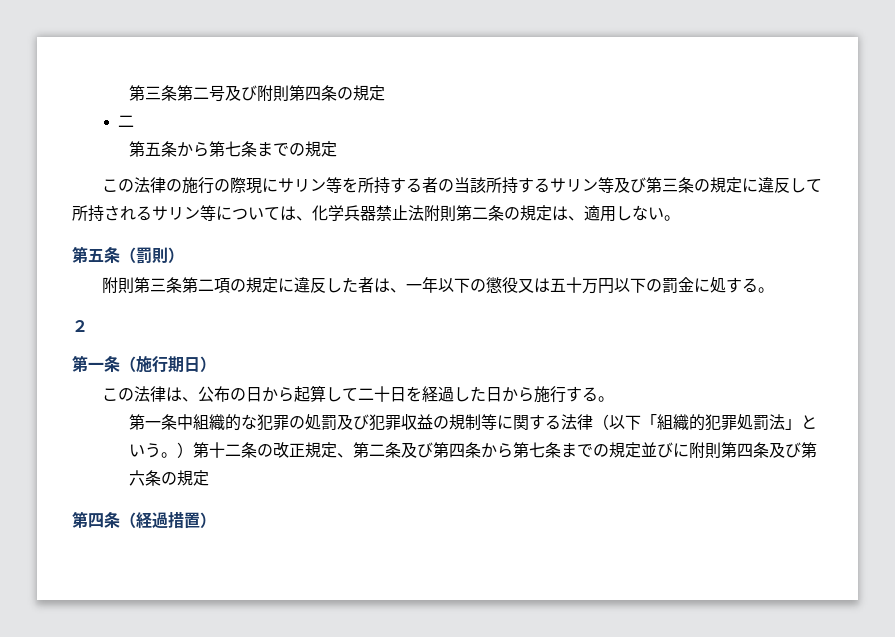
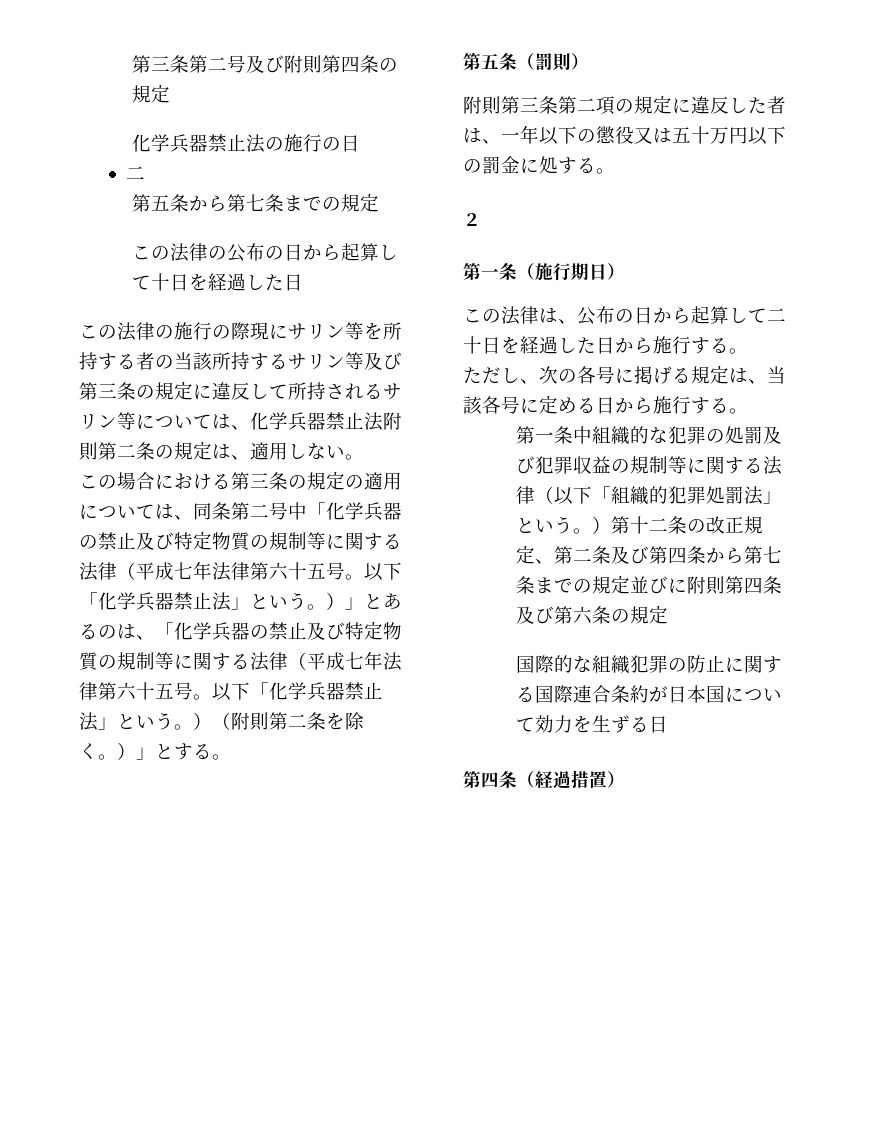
(386, 93) none -> [131,134,360,153] // 化学兵器禁止法の施行の日
(338, 149) none -> [131,243,398,262] [131,273,303,291] // この法律の公布の日から起算して十日を経過した日
(680, 218) none -> [79,471,402,490] [79,502,402,521] [79,531,402,551] [79,561,402,581] [79,592,402,611] [79,621,402,641] [79,651,402,671] [79,682,383,701] [79,712,364,731] [79,742,231,760] // この場合における第三条の規定の適用については、同条第二号中「化学兵器の禁止及び特定物質の規制等に関する法律（平成七年法律第六十五号。以下「化学兵器禁止法」という。）」とあるのは、「化学兵器の禁止及び特定物質の規制等に関する法律（平成七年法律第六十五号。以下「化学兵器禁止法」という。）（附則第二条を除く。）」とする。
(614, 399) none -> [463,365,786,384] [463,395,748,415] // ただし、次の各号に掲げる規定は、当該各号に定める日から施行する。
(210, 478) none -> [515,655,782,674] [515,685,782,703] [515,715,668,733] // 国際的な組織犯罪の防止に関する国際連合条約が日本国について効力を生ずる日

